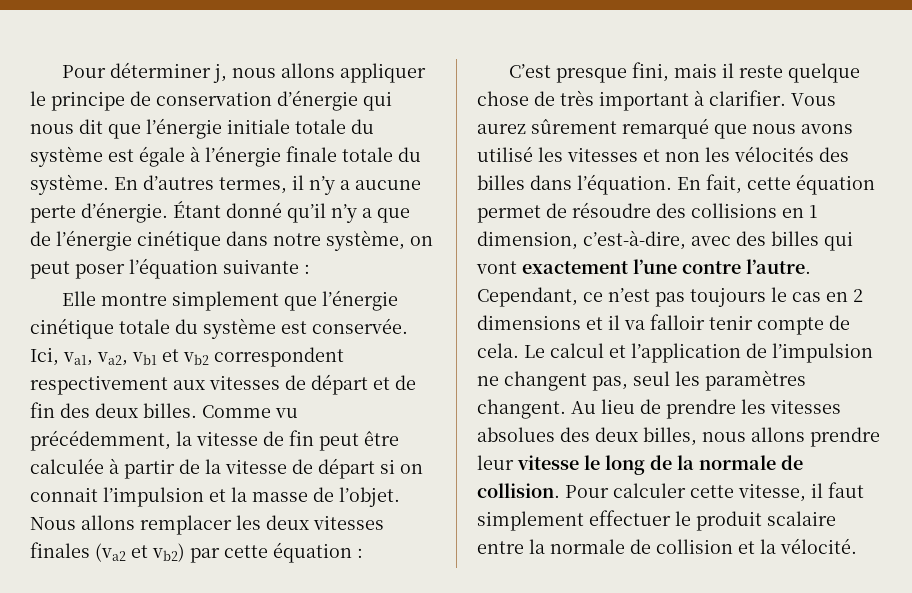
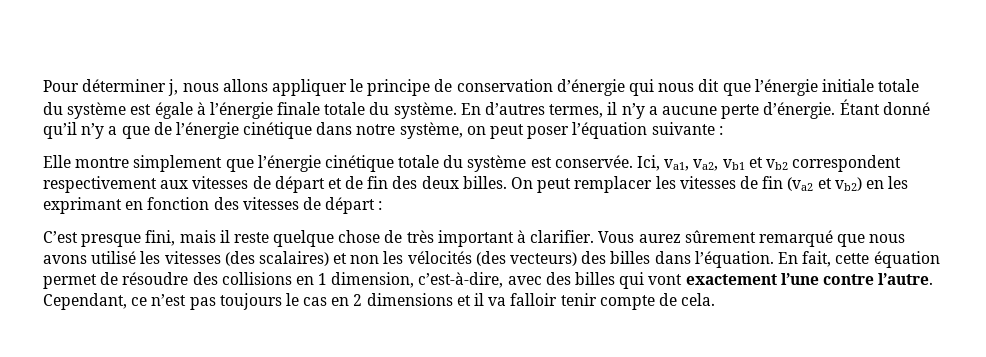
[202,405,298,418] [30,430,399,451] [30,458,423,479] [30,487,400,507] [30,515,384,535] [30,542,352,563] Comme vu précédemment, la vitesse de fin peut être calculée à partir de la vitesse de départ si on connait l’impulsion et la masse de l’objet. Nous allons remplacer les deux vitesses finales (va2 et vb2) par cette équation -> [511,176,909,193] [43,197,376,214] On peut remplacer les vitesses de fin (va2 et vb2) en les exprimant en fonction des vitesses de départ
(638, 154) none -> [224,251,329,266] (des scalaires)
(814, 154) none -> [475,251,578,266] (des vecteurs)
[524,343,873,363] [477,370,806,391] [477,399,841,419] [477,427,880,447] [477,455,803,475] [477,482,864,502] [477,510,836,531] [477,538,857,554] Le calcul et l’application de l’impulsion ne changent pas, seul les paramètres changent. Au lieu de prendre les vitesses absolues des deux billes, nous allons prendre leur vitesse le long de la normale de collision. Pour calculer cette vitesse, il faut simplement effectuer le produit scalaire entre la normale de collision et la vélocité. -> (716, 299) none

